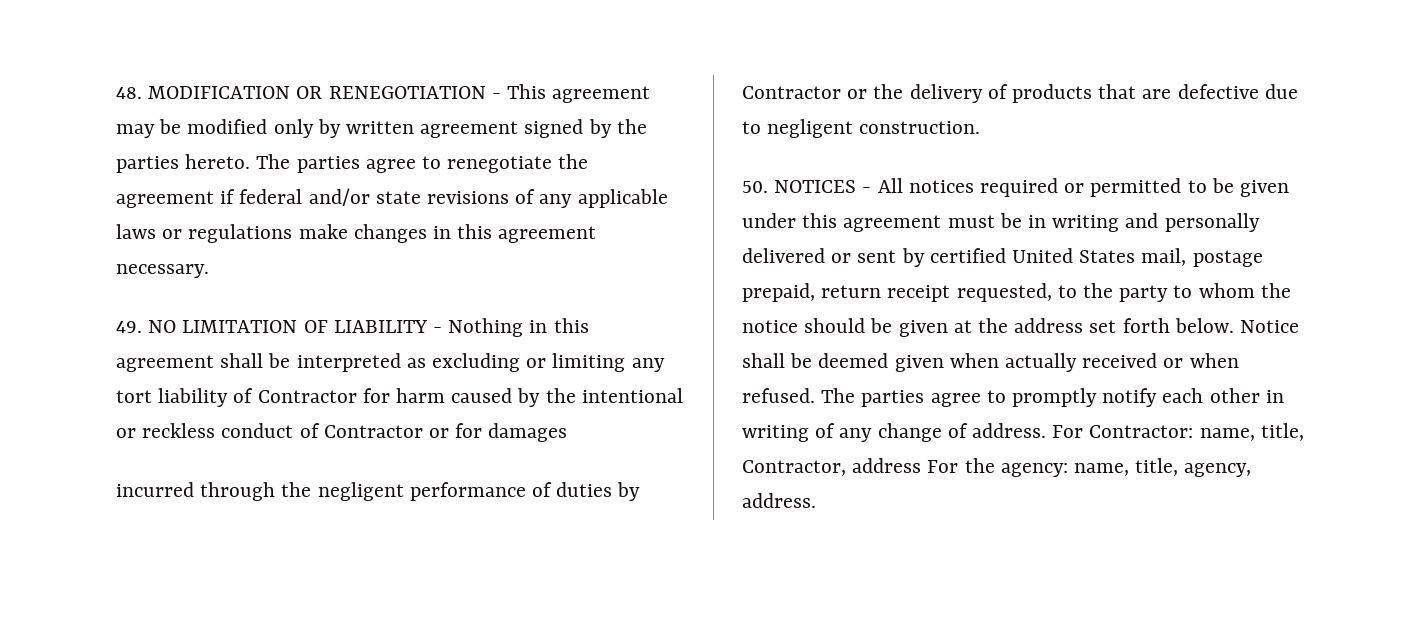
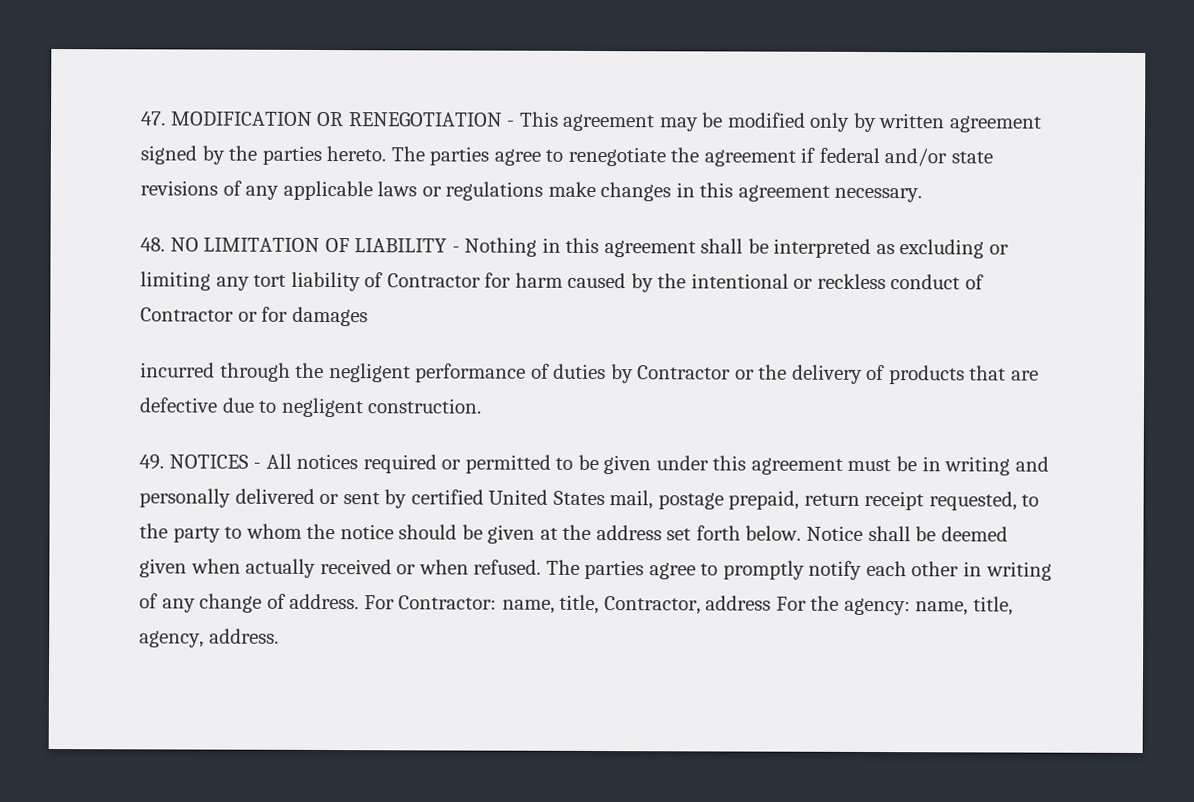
[116,87,142,99] 48. -> [141,111,166,126] 47.
[116,321,142,333] 49. -> [140,237,165,252] 48.
[742,181,768,193] 50. -> [139,454,164,470] 49.

